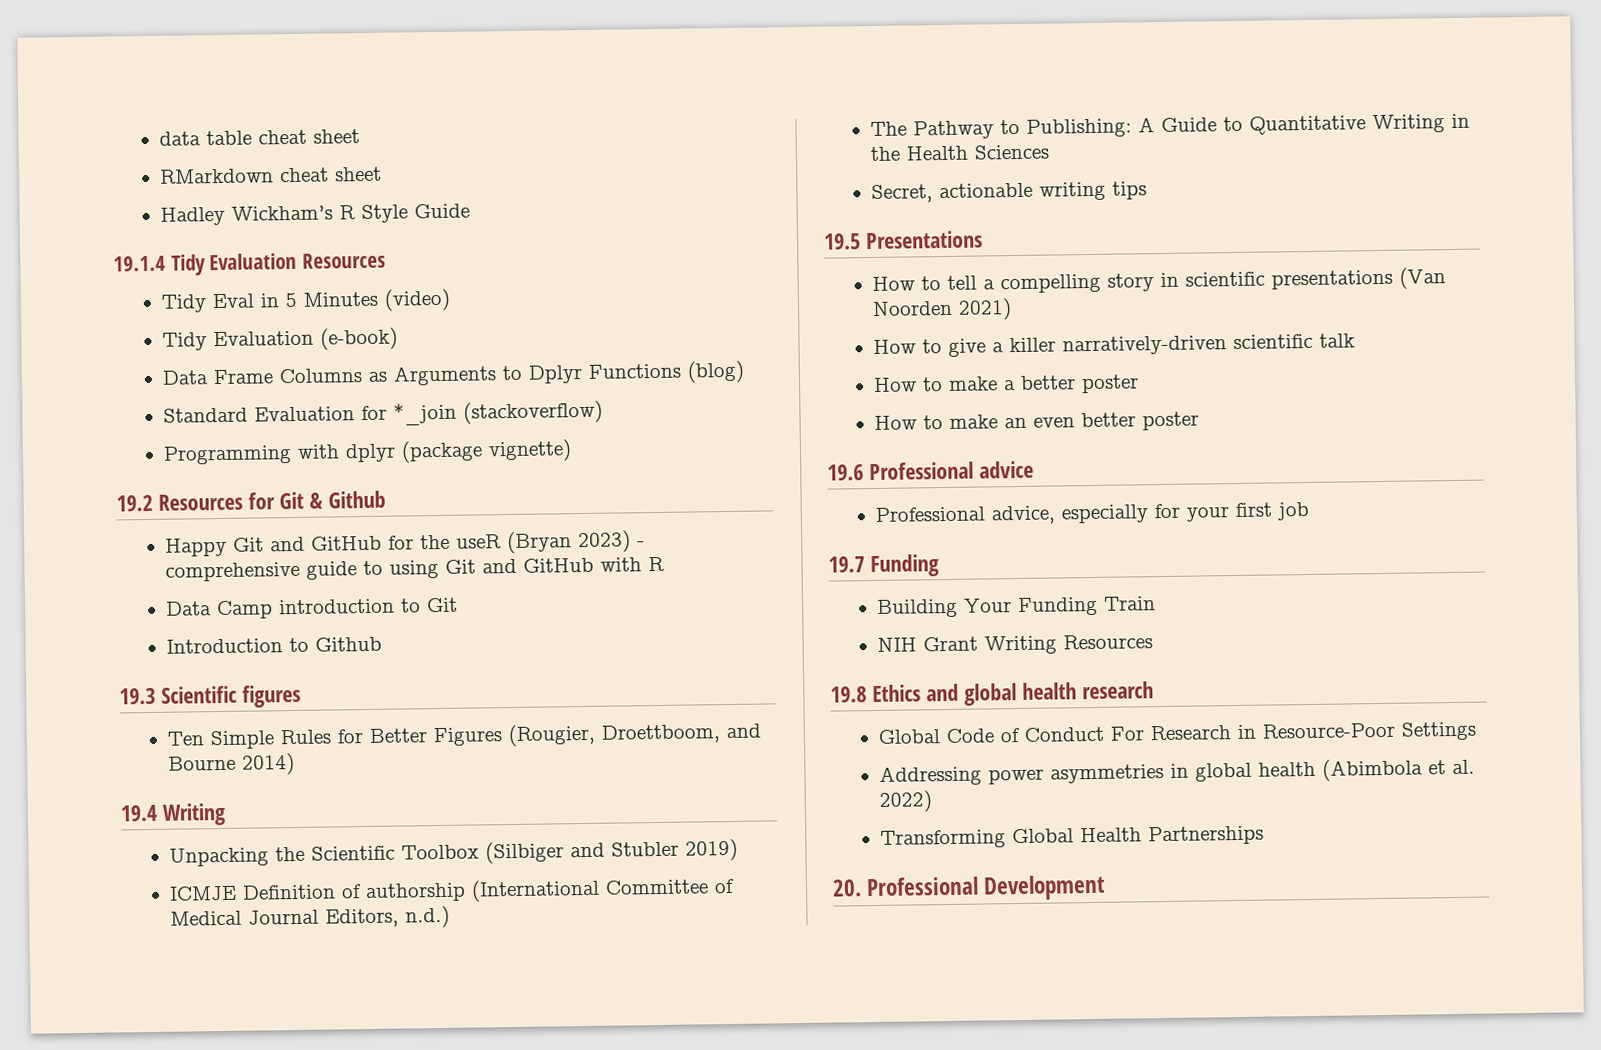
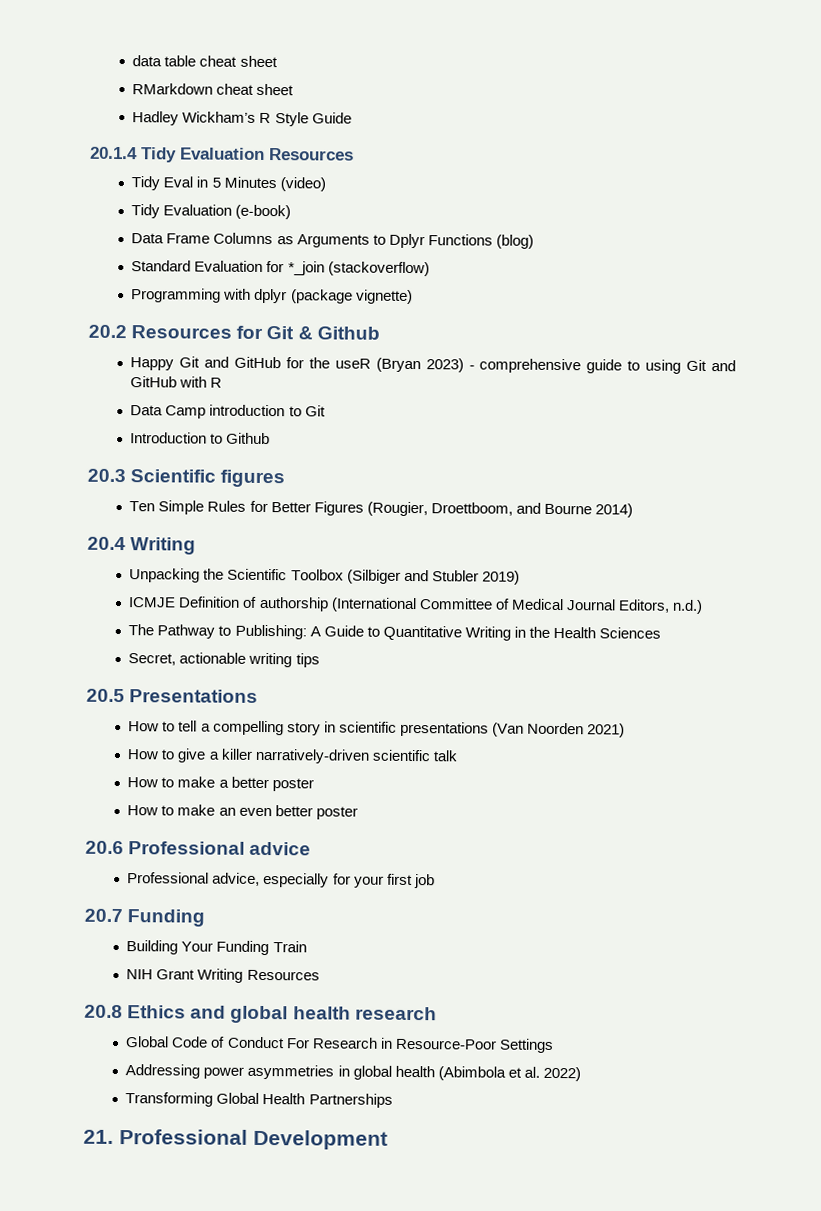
[113,255,166,272] 19.1.4 -> [90,146,138,160] 20.1.4
[116,494,153,512] 19.2 -> [88,324,127,339] 20.2
[119,687,156,705] 19.3 -> [87,468,126,483] 20.3
[120,804,158,822] 19.4 -> [87,536,126,551] 20.4
[823,233,861,250] 19.5 -> [86,688,125,703] 20.5
[827,464,864,481] 19.6 -> [85,840,124,855] 20.6
[828,556,865,573] 19.7 -> [84,908,123,923] 20.7
[830,686,867,703] 19.8 -> [84,1004,123,1019] 20.8
[832,879,862,897] 20. -> [83,1129,114,1144] 21.

